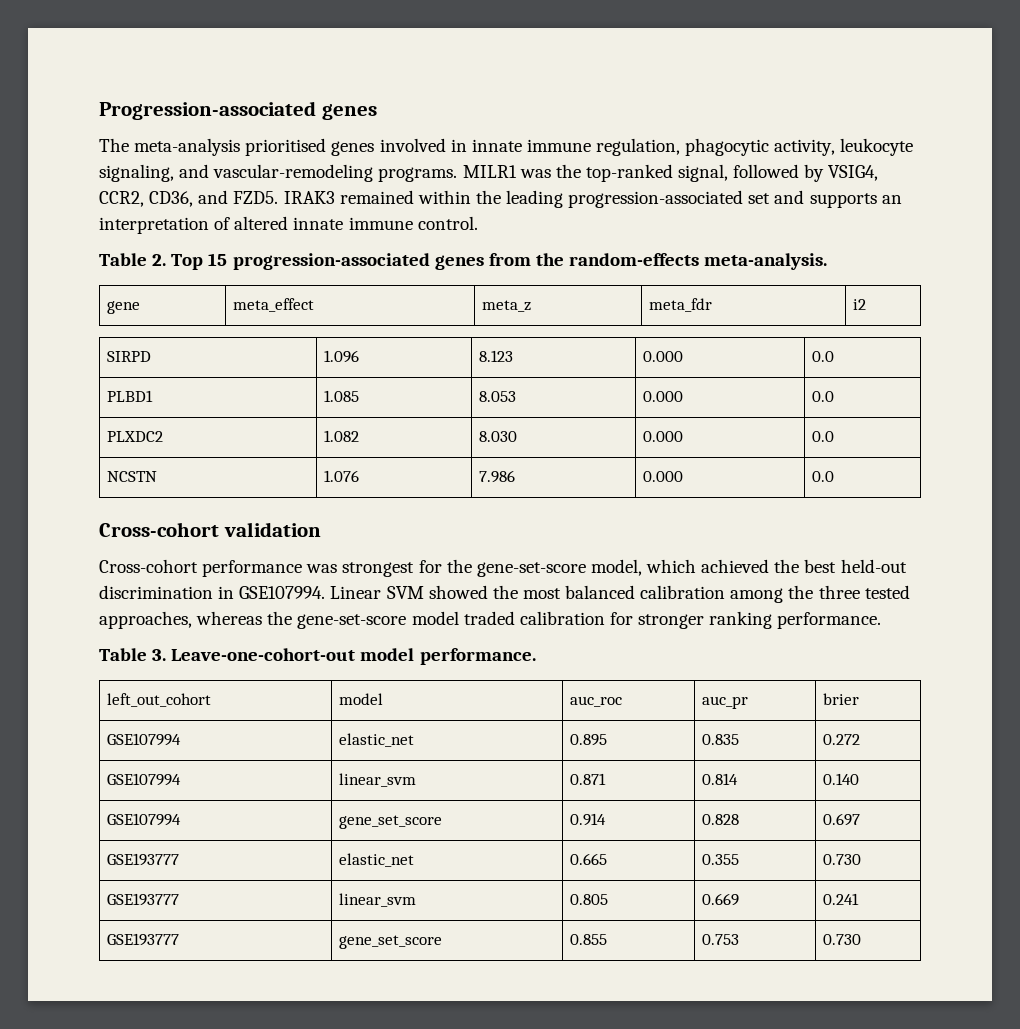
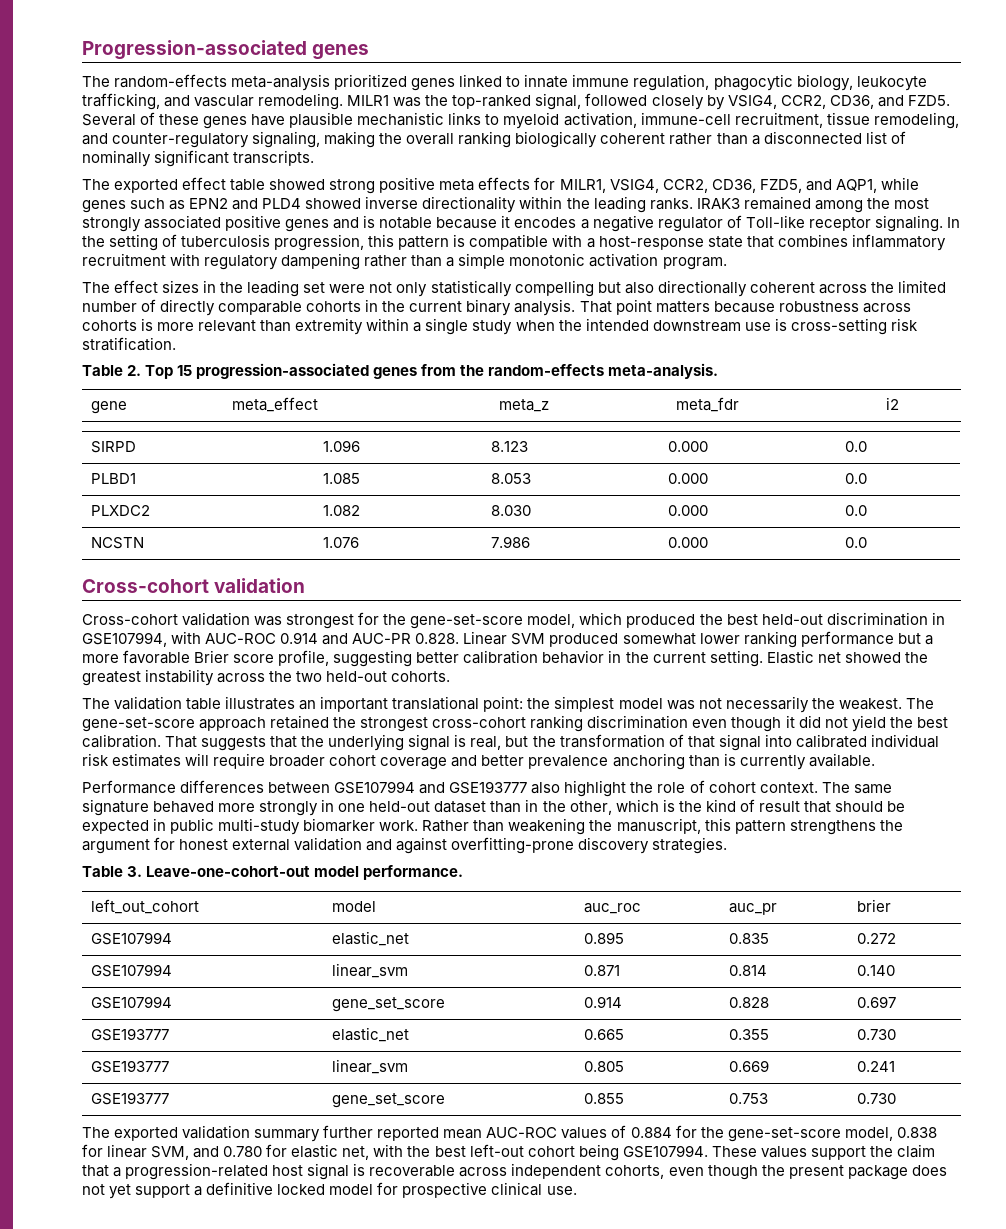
[134,138,914,156] [99,164,458,182] meta-analysis prioritised genes involved in innate immune regulation, phagocytic activity, leukocyte signaling, and vascular-remodeling programs. -> [114,74,927,91] [82,93,344,110] random-effects meta-analysis prioritized genes linked to innate immune regulation, phagocytic biology, leukocyte trafficking, and vascular remodeling.
(800, 171) none -> [651,95,704,110] closely
[283,190,902,208] [99,216,478,234] IRAK3 remained within the leading progression-associated set and supports an interpretation of altered innate immune control. -> [82,112,959,129] [82,131,906,148] [82,150,315,167] [82,177,919,194] [82,196,929,213] [82,215,960,232] [82,234,946,251] [82,253,727,270] [82,280,946,297] [82,299,911,316] [82,318,918,335] [82,337,176,351] Several of these genes have plausible mechanistic links to myeloid activation, immune-cell recruitment, tissue remodeling, and counter-regulatory signaling, making the overall ranking biologically coherent rather than a disconnected list of nominally significant transcripts. // The exported effect table showed strong positive meta effects for MILR1, VSIG4, CCR2, CD36, FZD5, and AQP1, while genes such as EPN2 and PLD4 showed inverse directionality within the leading ranks. IRAK3 remained among the most strongly associated positive genes and is notable because it encodes a negative regulator of Toll-like receptor signaling. In the setting of tuberculosis progression, this pattern is compatible with a host-response state that combines inflammatory recruitment with regulatory dampening rather than a simple monotonic activation program. // The effect sizes in the leading set were not only statistically compelling but also directionally coherent across the limited number of directly comparable cohorts in the current binary analysis. That point matters because robustness across cohorts is more relevant than extremity within a single study when the intended downstream use is cross-setting risk stratification.
[202,560,303,577] performance -> [182,612,251,626] validation
[701,559,770,573] achieved -> [626,614,696,628] produced
[239,585,910,603] [99,611,882,629] GSE107994. Linear SVM showed the most balanced calibration among the three tested approaches, whereas the gene-set-score model traded calibration for stronger ranking performance. -> [82,631,933,648] [82,650,928,667] [82,669,451,686] [82,696,934,713] [82,715,948,732] [82,734,939,751] [82,753,875,770] [82,780,892,797] [82,799,905,816] [82,818,903,835] [82,837,728,854] GSE107994, with AUC-ROC 0.914 and AUC-PR 0.828. Linear SVM produced somewhat lower ranking performance but a more favorable Brier score profile, suggesting better calibration behavior in the current setting. Elastic net showed the greatest instability across the two held-out cohorts. // The validation table illustrates an important translational point: the simplest model was not necessarily the weakest. The gene-set-score approach retained the strongest cross-cohort ranking discrimination even though it did not yield the best calibration. That suggests that the underlying signal is real, but the transformation of that signal into calibrated individual risk estimates will require broader cohort coverage and better prevalence anchoring than is currently available. // Performance differences between GSE107994 and GSE193777 also highlight the role of cohort context. The same signature behaved more strongly in one held-out dataset than in the other, which is the kind of result that should be expected in public multi-study biomarker work. Rather than weakening the manuscript, this pattern strengthens the argument for honest external validation and against overfitting-prone discovery strategies.
(861, 939) none -> [82,1125,937,1142] [82,1144,935,1161] [82,1163,947,1180] [82,1182,577,1199] // The exported validation summary further reported mean AUC-ROC values of 0.884 for the gene-set-score model, 0.838 for linear SVM, and 0.780 for elastic net, with the best left-out cohort being GSE107994. These values support the claim that a progression-related host signal is recoverable across independent cohorts, even though the present package does not yet support a definitive locked model for prospective clinical use.

